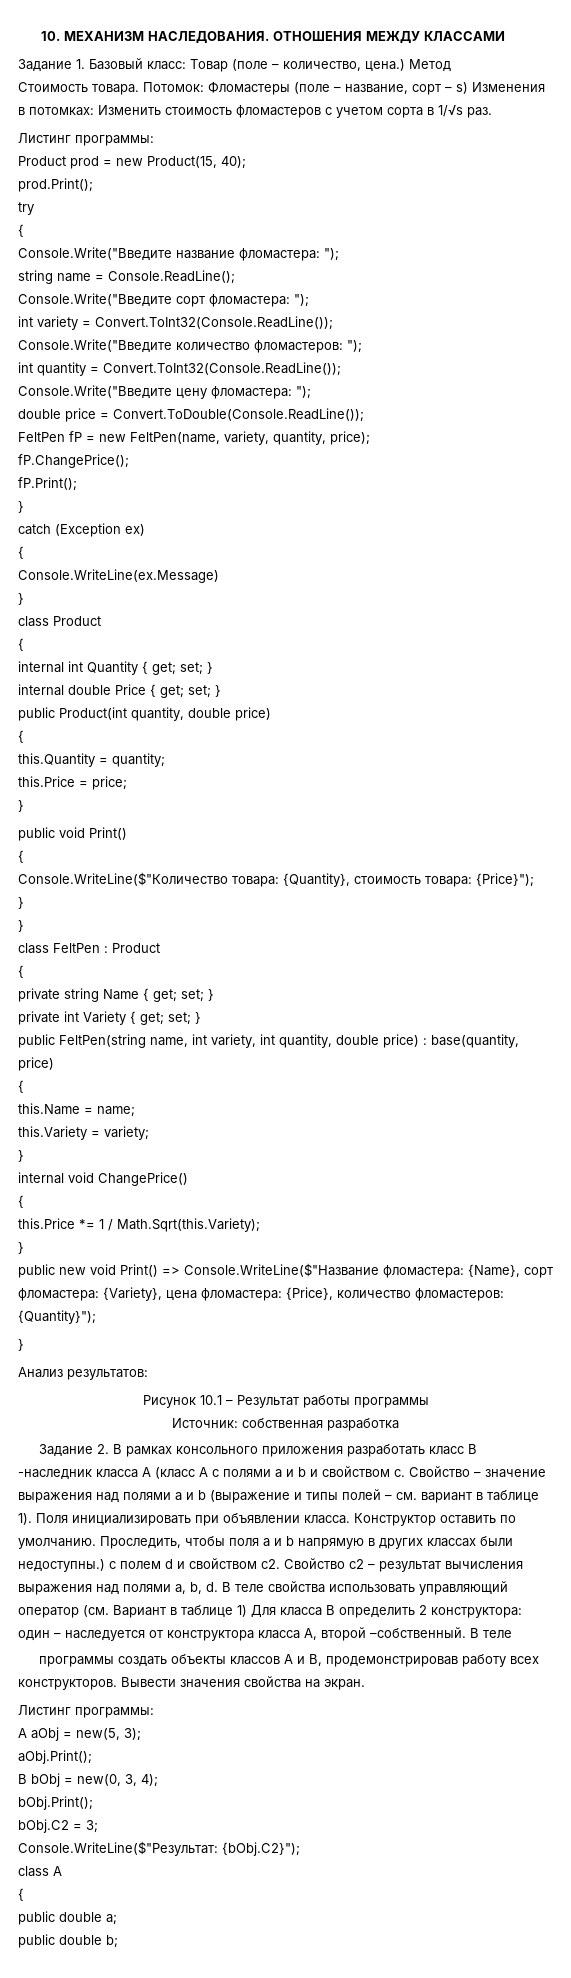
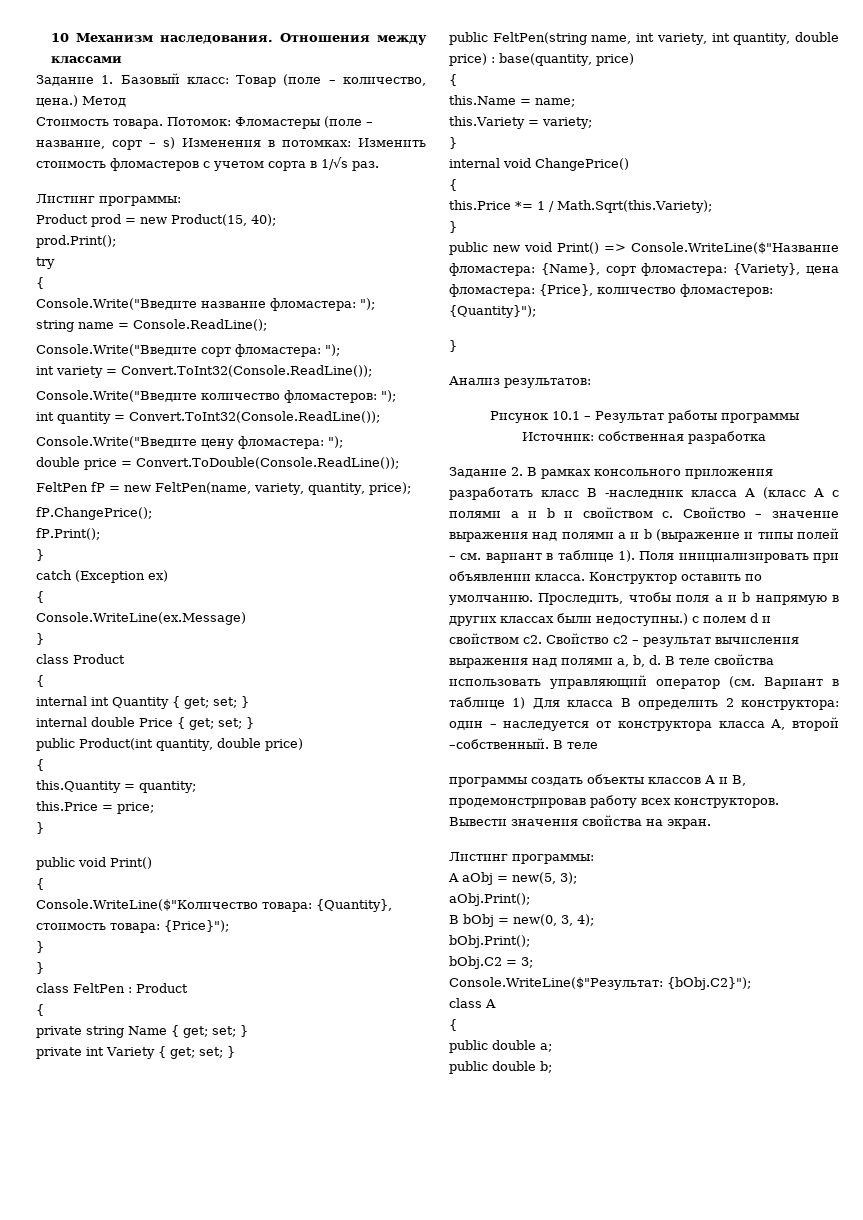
[41,31,506,44] 10. МЕХАНИЗМ НАСЛЕДОВАНИЯ. ОТНОШЕНИЯ МЕЖДУ КЛАССАМИ -> [51,33,427,45] [51,56,123,64] 10 Механизм наследования. Отношения между классами

